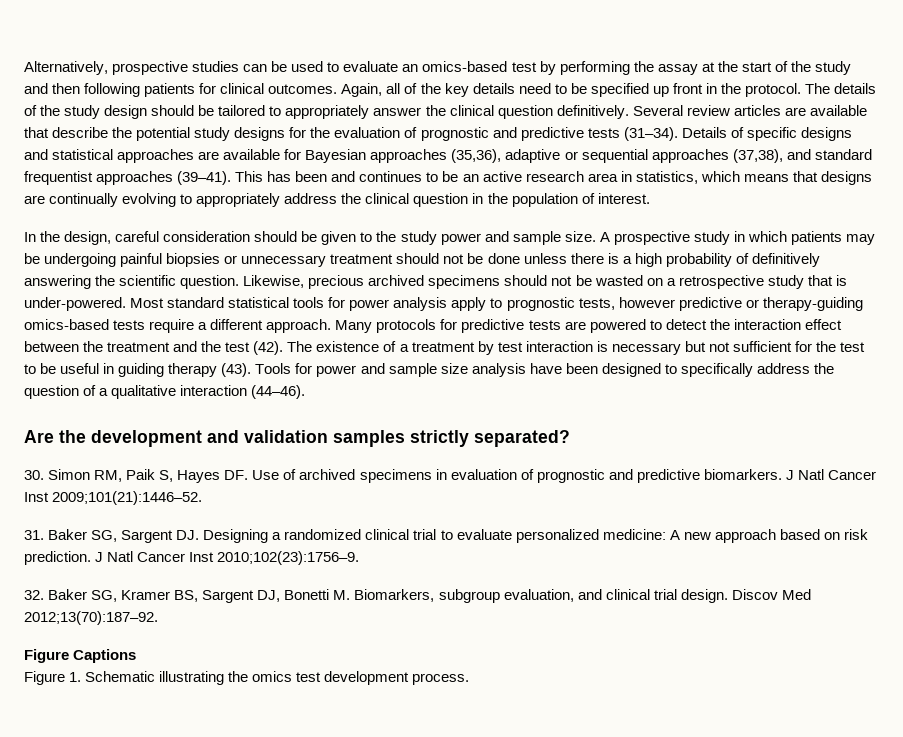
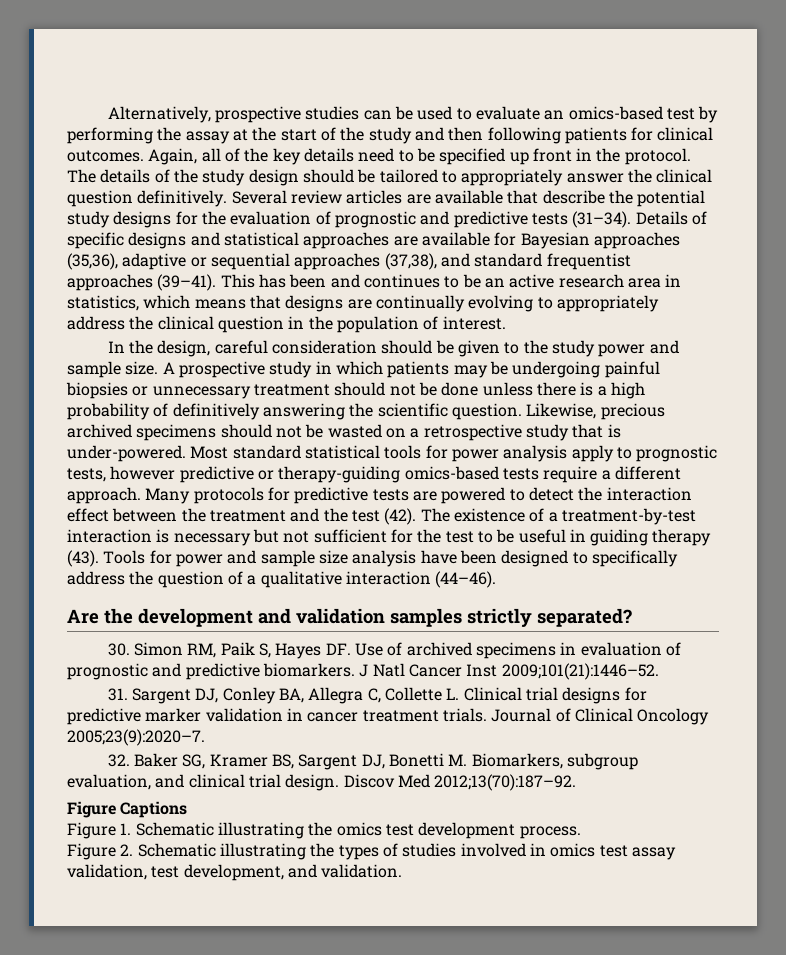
[411,341,523,355] treatment by test -> [561,508,696,525] treatment-by-test
[48,529,868,543] [24,551,360,565] Baker SG, Sargent DJ. Designing a randomized clinical trial to evaluate personalized medicine: A new approach based on risk prediction. J Natl Cancer Inst 2010;102(23):1756–9. -> [132,687,647,704] [67,708,710,725] [67,729,205,746] Sargent DJ, Conley BA, Allegra C, Collette L. Clinical trial designs for predictive marker validation in cancer treatment trials. Journal of Clinical Oncology 2005;23(9):2020–7.
(470, 679) none -> [67,843,676,860] [67,864,403,881] // Figure 2. Schematic illustrating the types of studies involved in omics test assay validation, test development, and validation.

